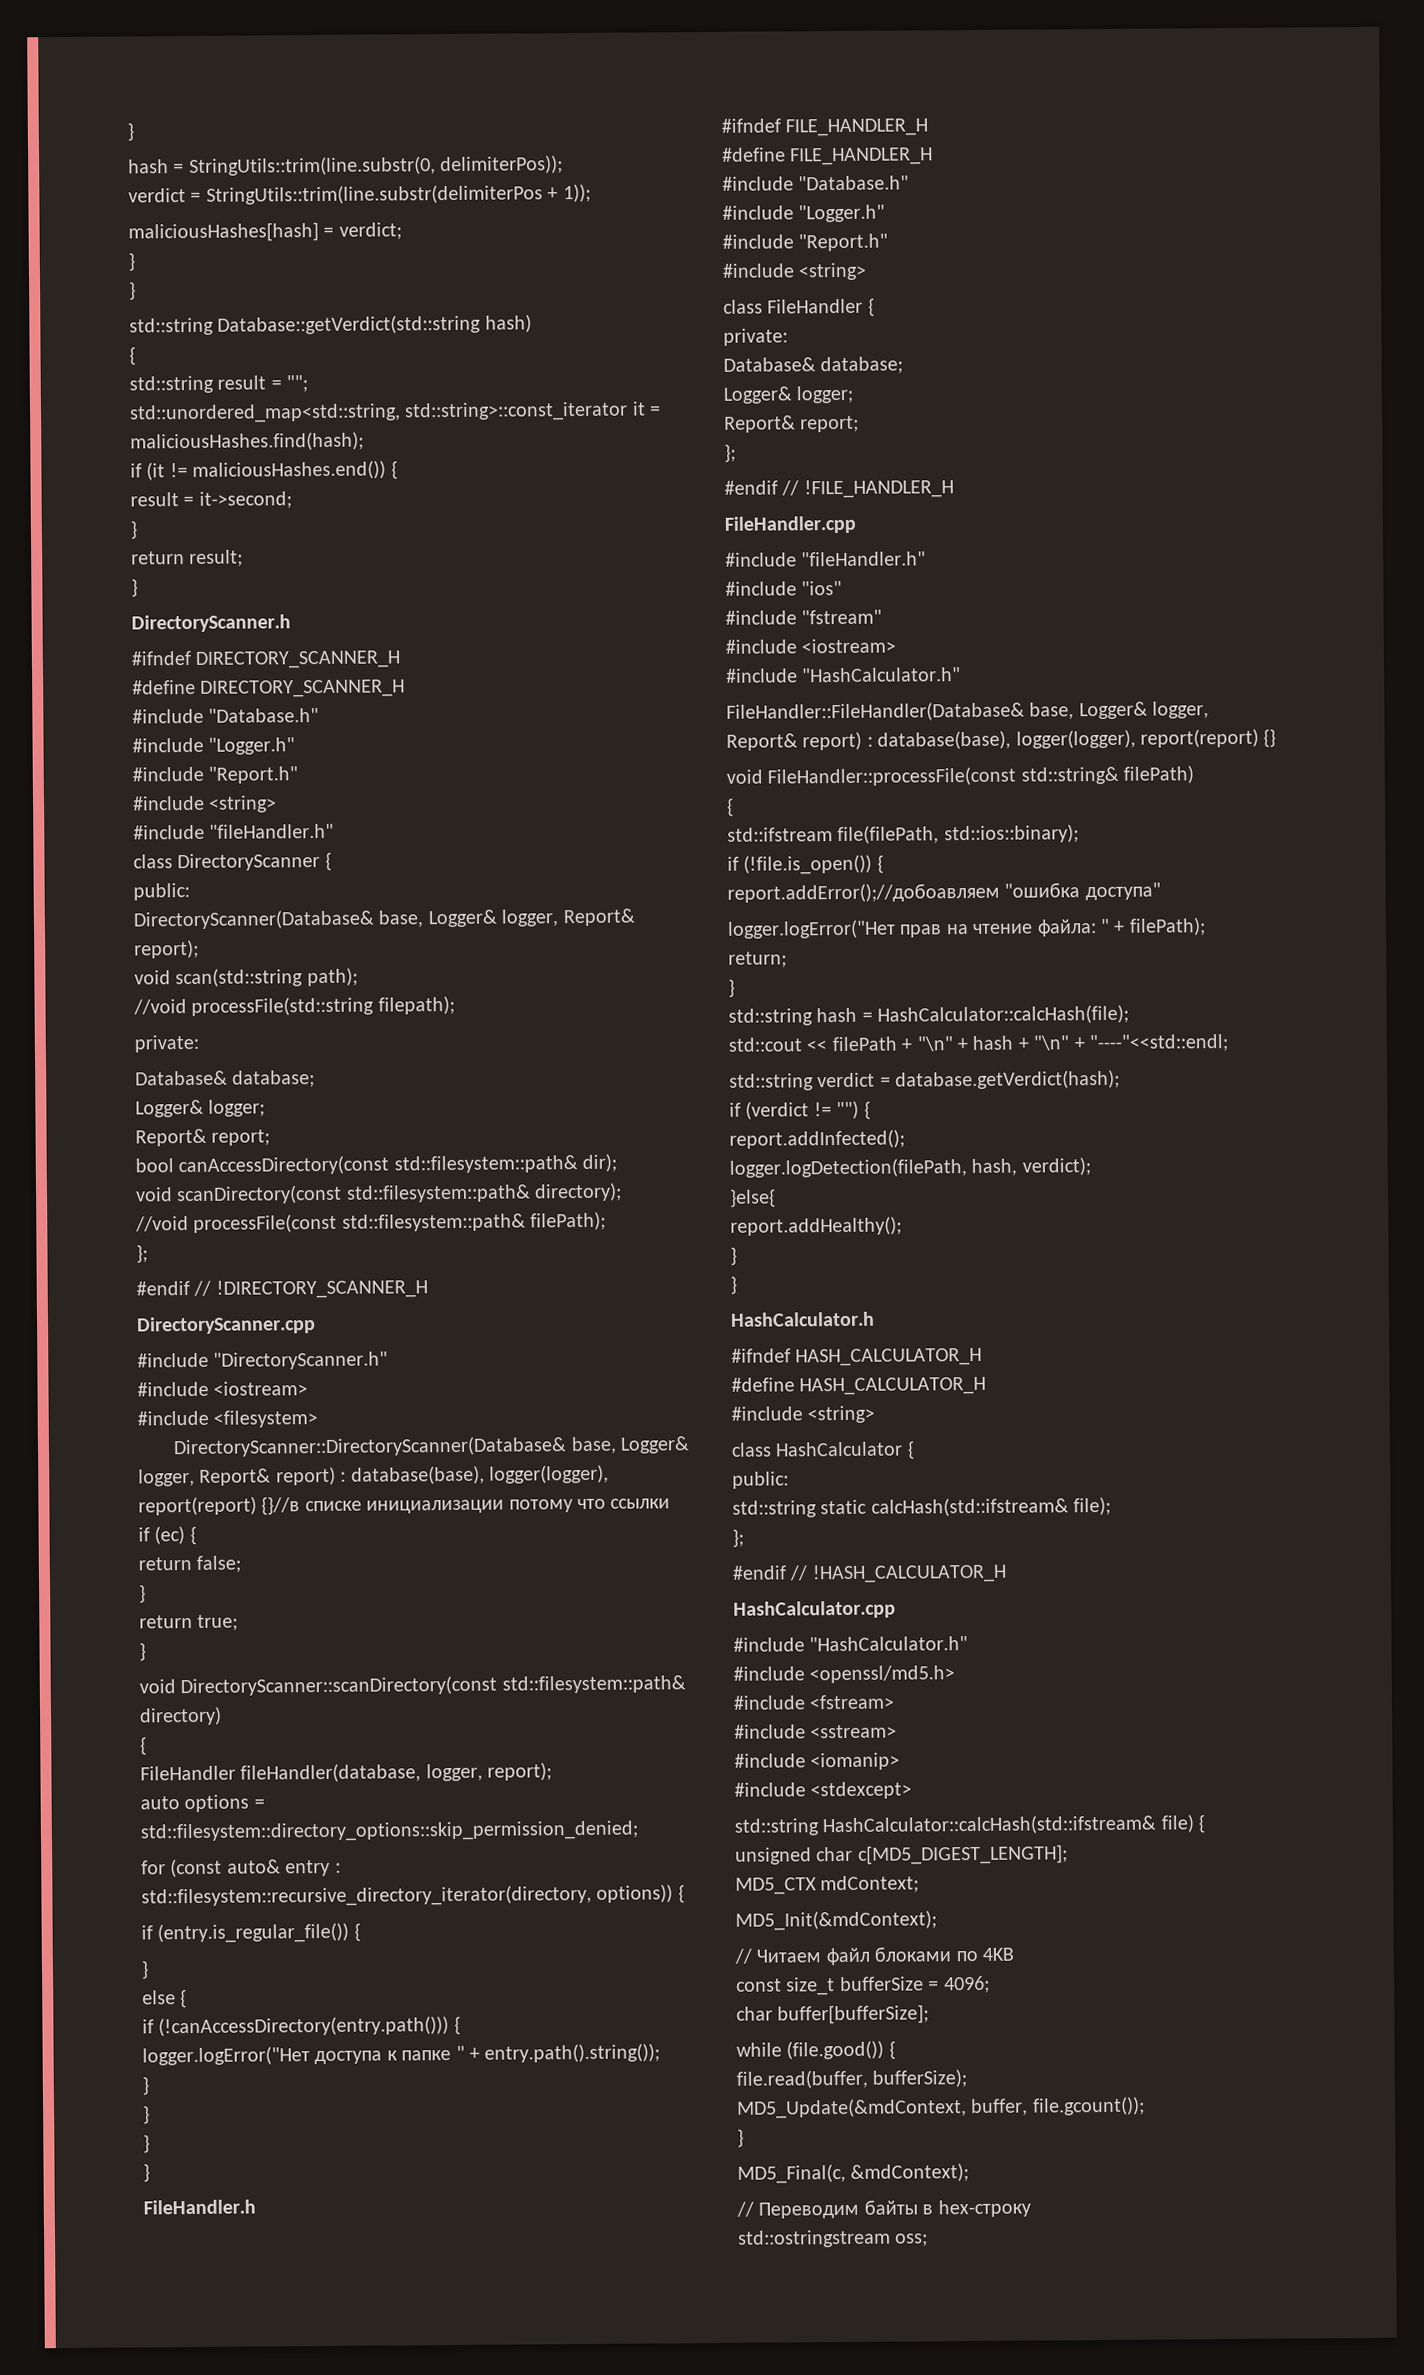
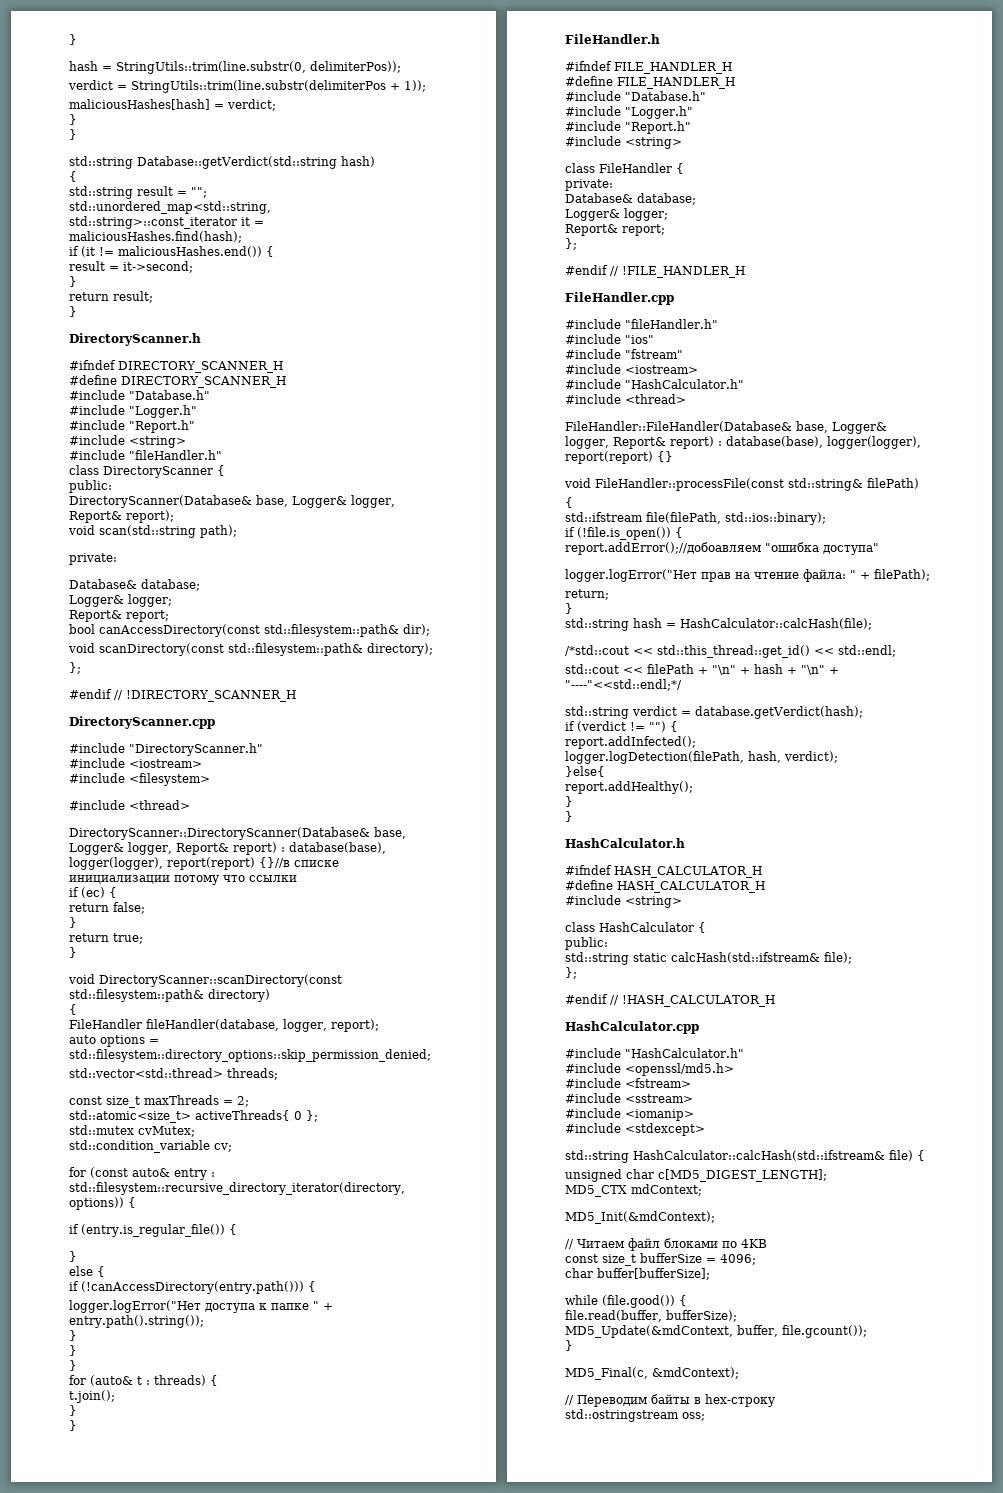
[133,995,455,1016] // //void processFile(std::string filepath); -> (237, 531) none
[135,1211,607,1233] // //void processFile(const std::filesystem::path& filePath); -> (433, 649) none
(319, 1419) none -> [69,800,190,810] // #include <thread>
(638, 1831) none -> [69,1068,278,1080] [69,1095,249,1108] [69,1110,318,1123] [69,1125,195,1137] [69,1140,232,1153] // std::vector<std::thread> threads; // const size_t maxThreads = 2; // std::atomic<size_t> activeThreads{ 0 }; // std::mutex cvMutex; // std::condition_variable cv;
(150, 2144) none -> [69,1375,218,1386] [69,1390,115,1403] [69,1405,77,1416] // for (auto& t : threads) { // t.join(); // }
(962, 675) none -> [565,394,686,404] // #include <thread>
(1130, 1014) none -> [565,645,896,658] // /*std::cout << std::this_thread::get_id() << std::endl;
[1089,1034,1228,1053] "----"<<std::endl; -> [565,679,682,691] "----"<<std::endl;*/

